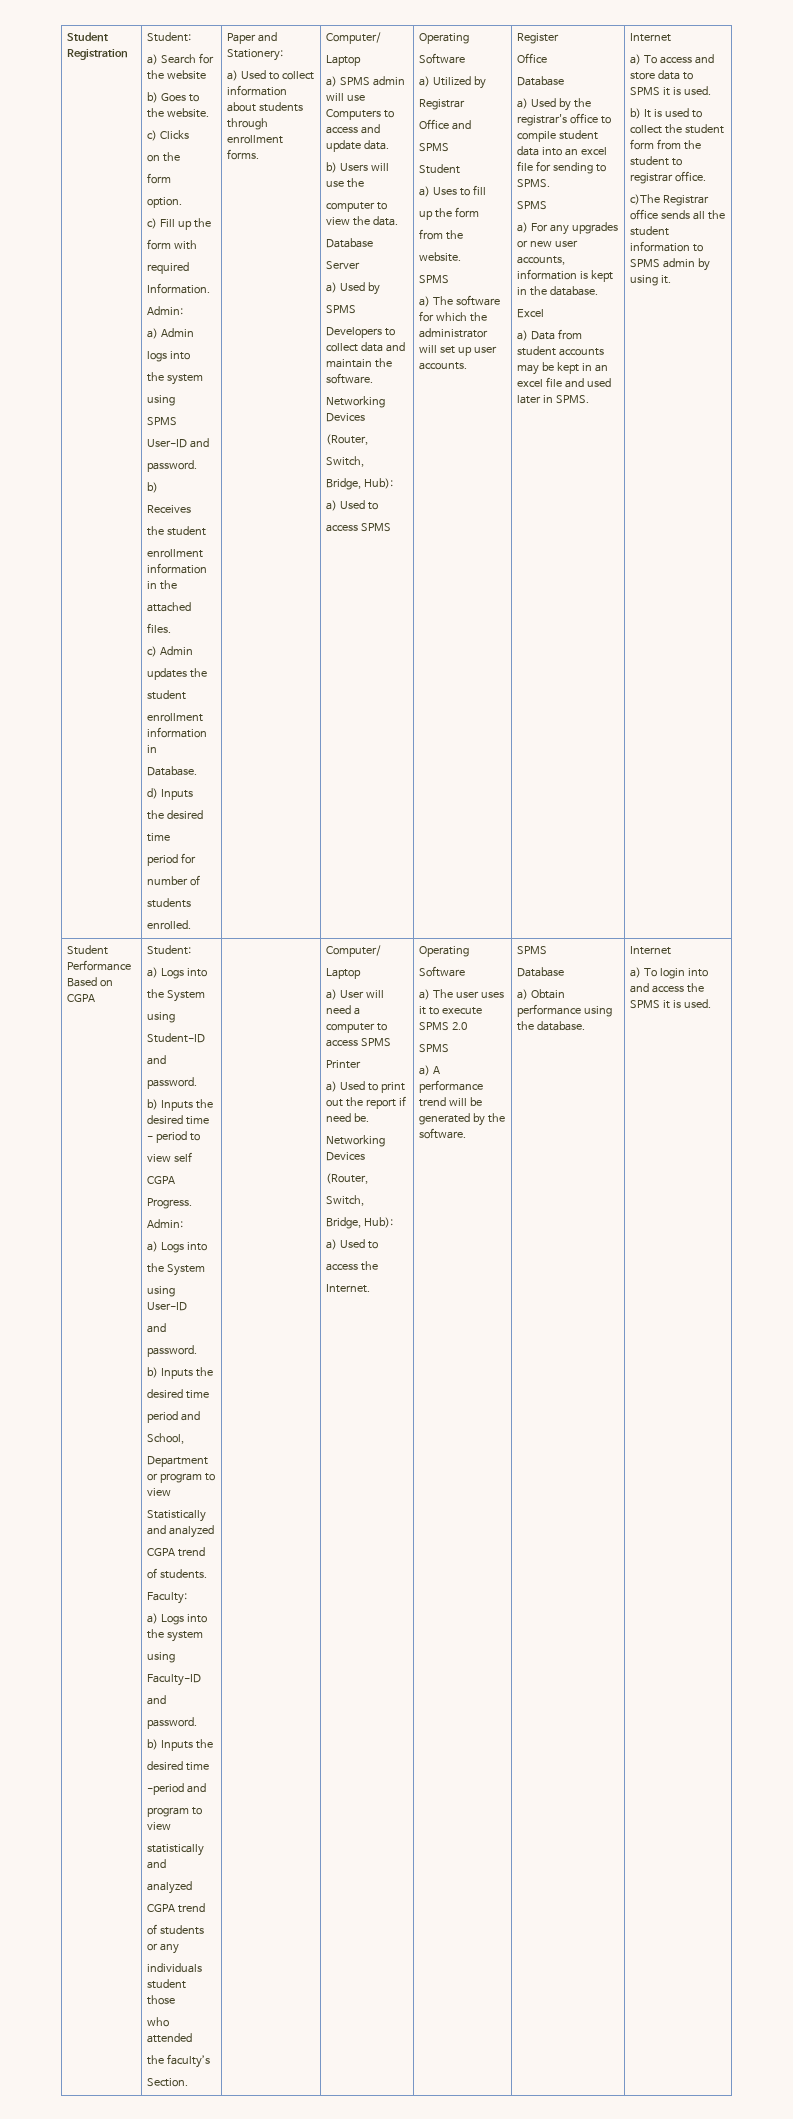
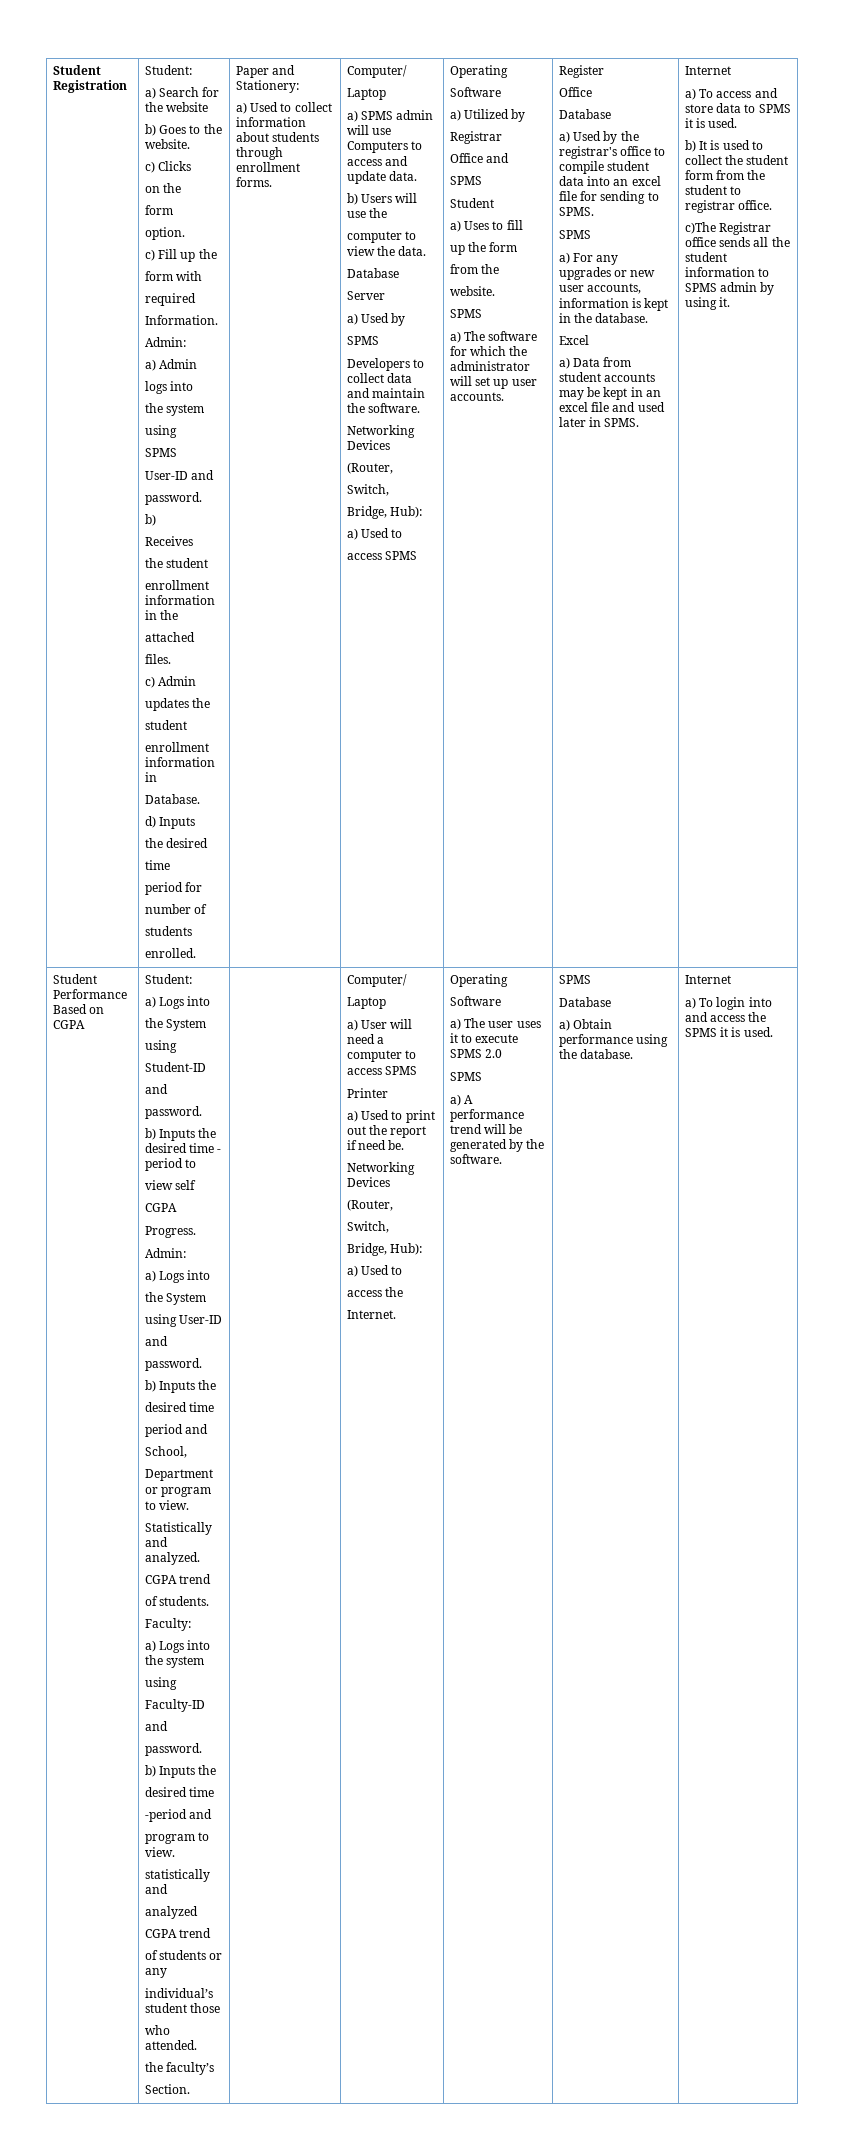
[147,1488,172,1496] view -> [159,1500,190,1510] view.
[169,1525,215,1538] analyzed -> [144,1552,200,1565] analyzed.
[147,1822,172,1830] view -> [144,1847,175,1857] view.
[147,1963,203,1973] individuals -> [144,1988,213,1998] individual’s
[147,2033,193,2043] attended -> [144,2040,197,2050] attended.

